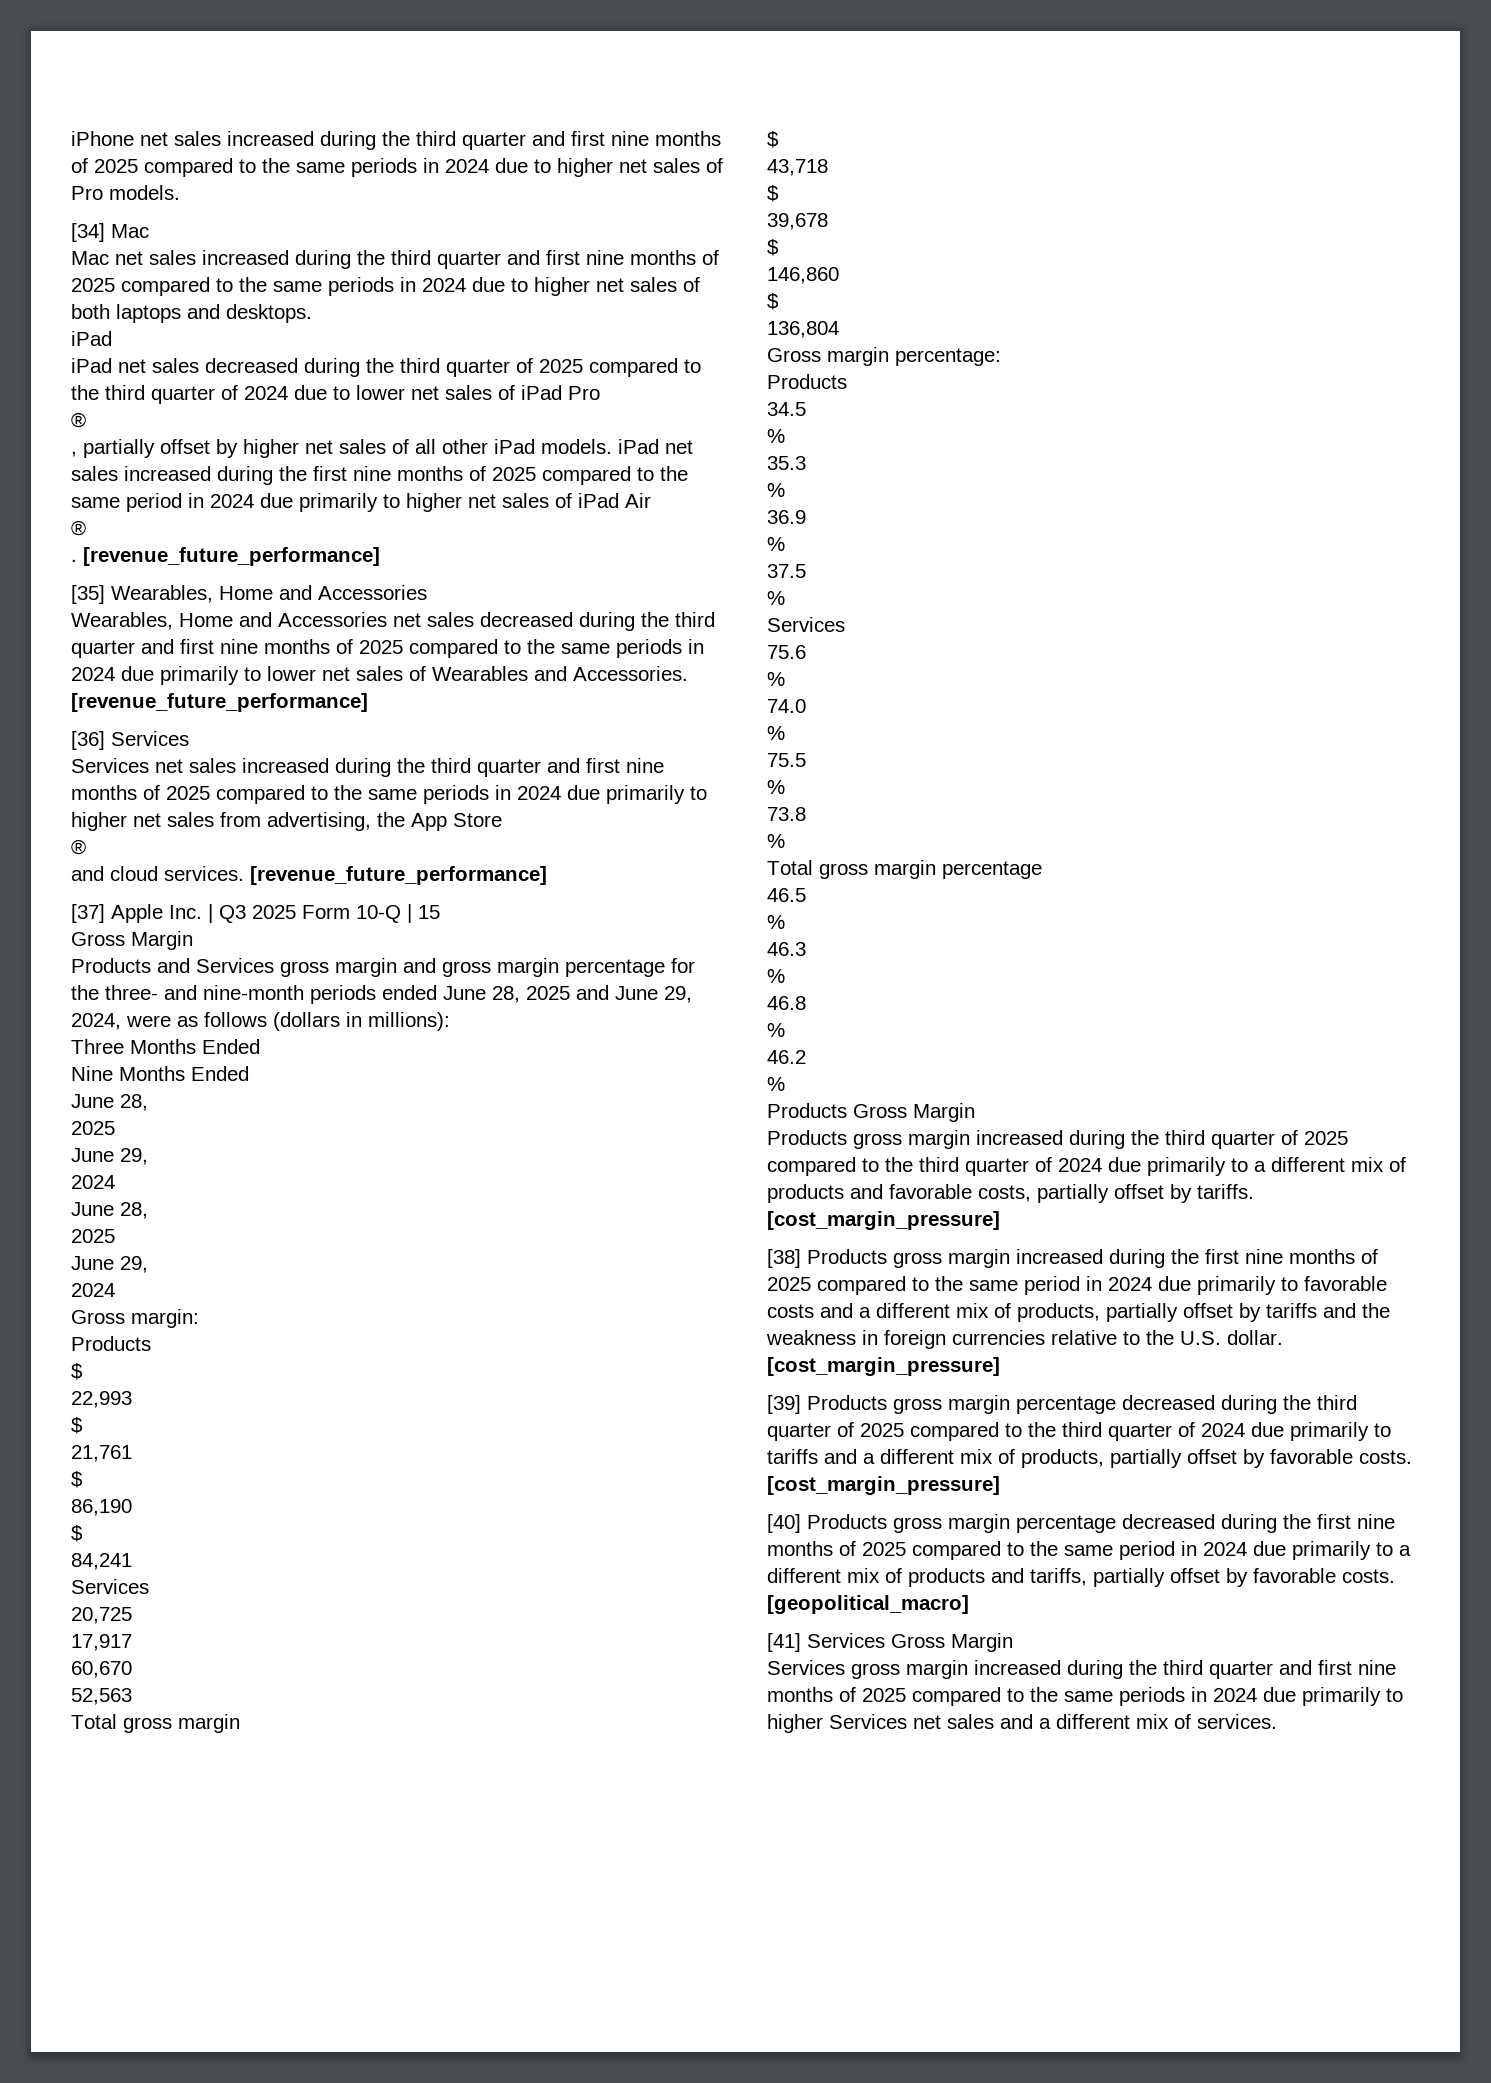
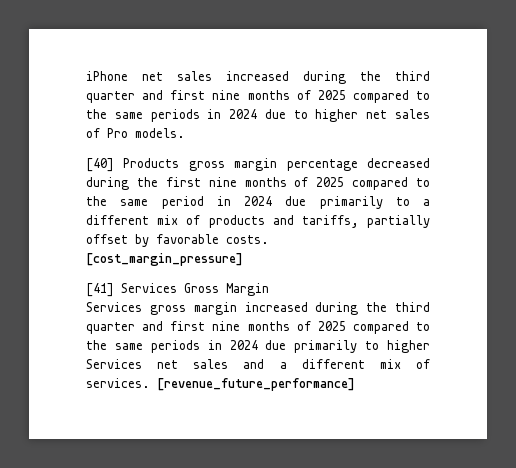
[71,223,149,242] [71,250,719,269] [71,277,700,296] [71,304,312,323] [71,331,112,346] [71,358,701,377] [71,385,600,404] [71,412,86,428] [71,439,693,458] [71,466,688,485] [71,493,651,512] [71,520,86,536] [71,547,380,566] [71,585,427,604] [71,612,715,631] [71,639,704,658] [71,666,688,685] [71,693,368,712] [71,731,189,750] [71,758,664,777] [71,785,707,804] [71,812,502,831] [71,839,86,855] [71,866,547,885] [71,904,440,923] [71,931,193,950] [71,958,695,977] [71,985,692,1004] [71,1012,450,1031] [71,1039,260,1054] [71,1066,249,1081] [71,1094,148,1111] [71,1121,115,1135] [71,1148,148,1165] [71,1175,115,1189] [71,1202,148,1219] [71,1229,115,1243] [71,1256,148,1273] [71,1283,115,1297] [71,1309,199,1328] [71,1336,151,1351] [71,1363,83,1380] [71,1391,132,1408] [71,1417,83,1434] [71,1445,132,1462] [71,1471,83,1488] [71,1499,132,1516] [71,1525,83,1542] [71,1553,132,1570] [71,1579,149,1594] [71,1607,132,1624] [71,1634,132,1651] [71,1661,132,1678] [71,1688,132,1705] [71,1714,240,1733] [767,131,779,148] [767,159,828,176] [767,185,779,202] [767,213,828,230] [767,239,779,256] [767,267,839,284] [767,293,779,310] [767,321,839,338] [767,347,1001,366] [767,374,847,389] [767,402,806,416] [767,429,785,443] [767,456,806,470] [767,483,785,497] [767,510,806,524] [767,537,785,551] [767,564,806,578] [767,591,785,605] [767,617,845,632] [767,645,806,659] [767,672,785,686] [767,699,806,713] [767,726,785,740] [767,753,806,767] [767,780,785,794] [767,807,806,821] [767,834,785,848] [767,860,1042,879] [767,888,806,902] [767,915,785,929] [767,942,806,956] [767,969,785,983] [767,996,806,1010] [767,1023,785,1037] [767,1050,806,1064] [767,1077,785,1091] [767,1103,975,1122] [767,1130,1348,1149] [767,1157,1406,1176] [767,1184,1254,1203] [767,1211,1000,1230] [767,1249,1378,1268] [767,1276,1387,1295] [767,1303,1390,1322] [766,1330,1283,1349] [767,1357,1000,1376] [767,1395,1357,1414] [767,1422,1391,1441] [767,1449,1412,1468] [767,1476,1000,1495] // [34] Mac // Mac net sales increased during the third quarter and first nine months of 2025 compared to the same periods in 2024 due to higher net sales of both laptops and desktops. // iPad // iPad net sales decreased during the third quarter of 2025 compared to the third quarter of 2024 due to lower net sales of iPad Pro // ® // , partially offset by higher net sales of all other iPad models. iPad net sales increased during the first nine months of 2025 compared to the same period in 2024 due primarily to higher net sales of iPad Air // ® // . [revenue_future_performance] // [35] Wearables, Home and Accessories // Wearables, Home and Accessories net sales decreased during the third quarter and first nine months of 2025 compared to the same periods in 2024 due primarily to lower net sales of Wearables and Accessories. [revenue_future_performance] // [36] Services // Services net sales increased during the third quarter and first nine months of 2025 compared to the same periods in 2024 due primarily to higher net sales from advertising, the App Store // ® // and cloud services. [revenue_future_performance] // [37] Apple Inc. | Q3 2025 Form 10-Q | 15 // Gross Margin // Products and Services gross margin and gross margin percentage for the three- and nine-month periods ended June 28, 2025 and June 29, 2024, were as follows (dollars in millions): // Three Months Ended // Nine Months Ended // June 28, // 2025 // June 29, // 2024 // June 28, // 2025 // June 29, // 2024 // Gross margin: // Products // $ // 22,993 // $ // 21,761 // $ // 86,190 // $ // 84,241 // Services // 20,725 // 17,917 // 60,670 // 52,563 // Total gross margin // $ // 43,718 // $ // 39,678 // $ // 146,860 // $ // 136,804 // Gross margin percentage: // Products // 34.5 // % // 35.3 // % // 36.9 // % // 37.5 // % // Services // 75.6 // % // 74.0 // % // 75.5 // % // 73.8 // % // Total gross margin percentage // 46.5 // % // 46.3 // % // 46.8 // % // 46.2 // % // Products Gross Margin // Products gross margin increased during the third quarter of 2025 compared to the third quarter of 2024 due primarily to a different mix of products and favorable costs, partially offset by tariffs. [cost_margin_pressure] // [38] Products gross margin increased during the first nine months of 2025 compared to the same period in 2024 due primarily to favorable costs and a different mix of products, partially offset by tariffs and the weakness in foreign currencies relative to the U.S. dollar. [cost_margin_pressure] // [39] Products gross margin percentage decreased during the third quarter of 2025 compared to the third quarter of 2024 due primarily to tariffs and a different mix of products, partially offset by favorable costs. [cost_margin_pressure] -> (185, 133) none
[767,1595,969,1614] [geopolitical_macro] -> [86,253,243,266] [cost_margin_pressure]
(1277, 1721) none -> [157,378,355,391] [revenue_future_performance]

